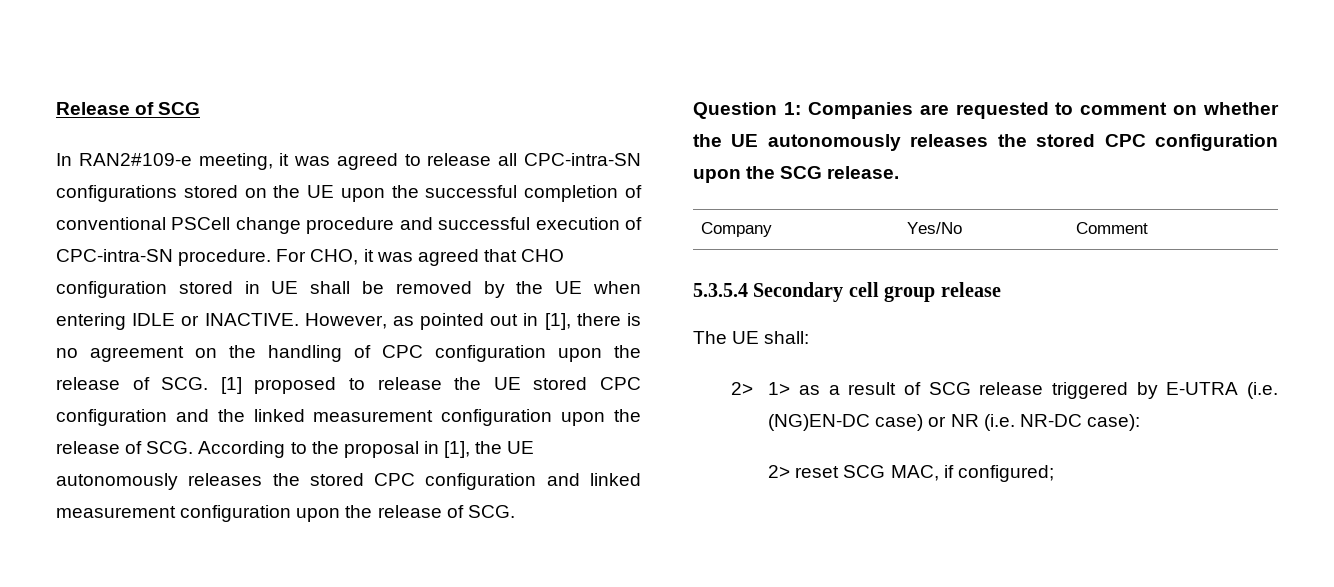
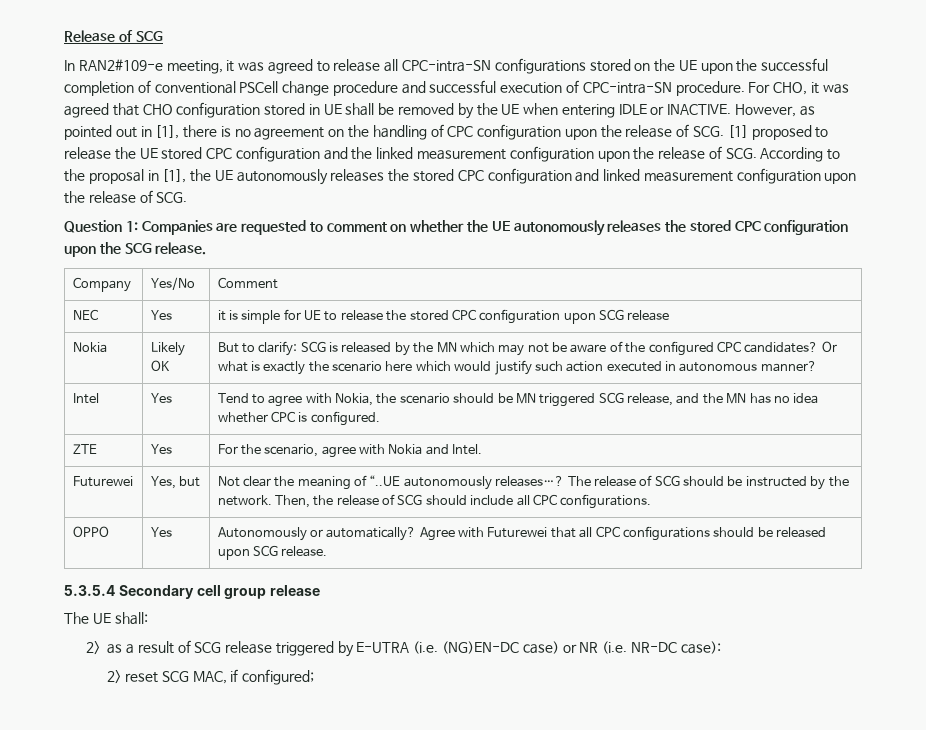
(1149, 228) none -> [72,309,98,320] [150,310,172,320] [217,309,670,324] [72,342,107,353] [150,342,185,356] [150,360,170,371] [217,341,837,356] [217,360,817,375] [72,393,99,404] [150,393,172,403] [217,392,819,407] [217,411,380,426] [72,444,97,454] [150,444,172,454] [217,444,483,458] [72,476,133,487] [150,476,200,489] [217,475,849,490] [217,494,652,509] [72,526,109,537] [150,527,172,537] [217,526,827,541] [217,545,328,560] // NEC | Yes | it is simple for UE to release the stored CPC configuration upon SCG release // Nokia | Likely OK | But to clarify: SCG is released by the MN which may not be aware of the configured CPC candidates? Or what is exactly the scenario here which would justify such action executed in autonomous manner? // Intel | Yes | Tend to agree with Nokia, the scenario should be MN triggered SCG release, and the MN has no idea whether CPC is configured. // ZTE | Yes | For the scenario, agree with Nokia and Intel. // Futurewei | Yes, but | Not clear the meaning of “..UE autonomously releases…? The release of SCG should be instructed by the network. Then, the release of SCG should include all CPC configurations. // OPPO | Yes | Autonomously or automatically? Agree with Futurewei that all CPC configurations should be released upon SCG release.
[768,382,791,395] 1> -> (100, 648) none

